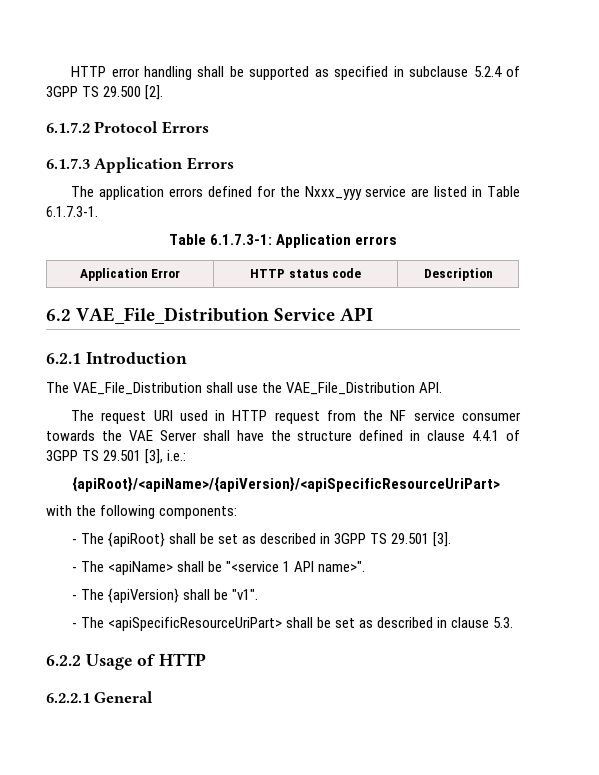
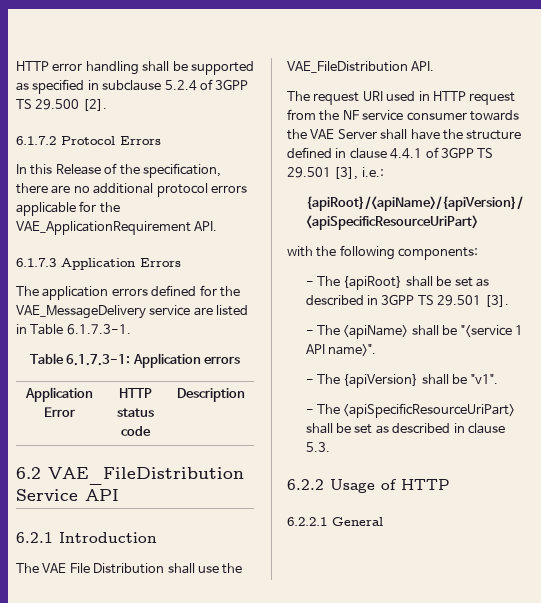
(209, 127) none -> [16,163,221,178] [16,183,247,197] [16,201,120,216] [16,221,218,235] // In this Release of the specification, there are no additional protocol errors applicable for the VAE_ApplicationRequirement API.
[304,186,362,200] Nxxx_yyy -> [16,305,146,319] VAE_MessageDelivery
[76,307,270,324] VAE_File_Distribution -> [48,467,244,485] VAE_FileDistribution
[73,382,203,395] VAE_File_Distribution -> [42,563,165,574] VAE File Distribution
[286,382,416,395] VAE_File_Distribution -> [287,61,408,73] VAE_FileDistribution

